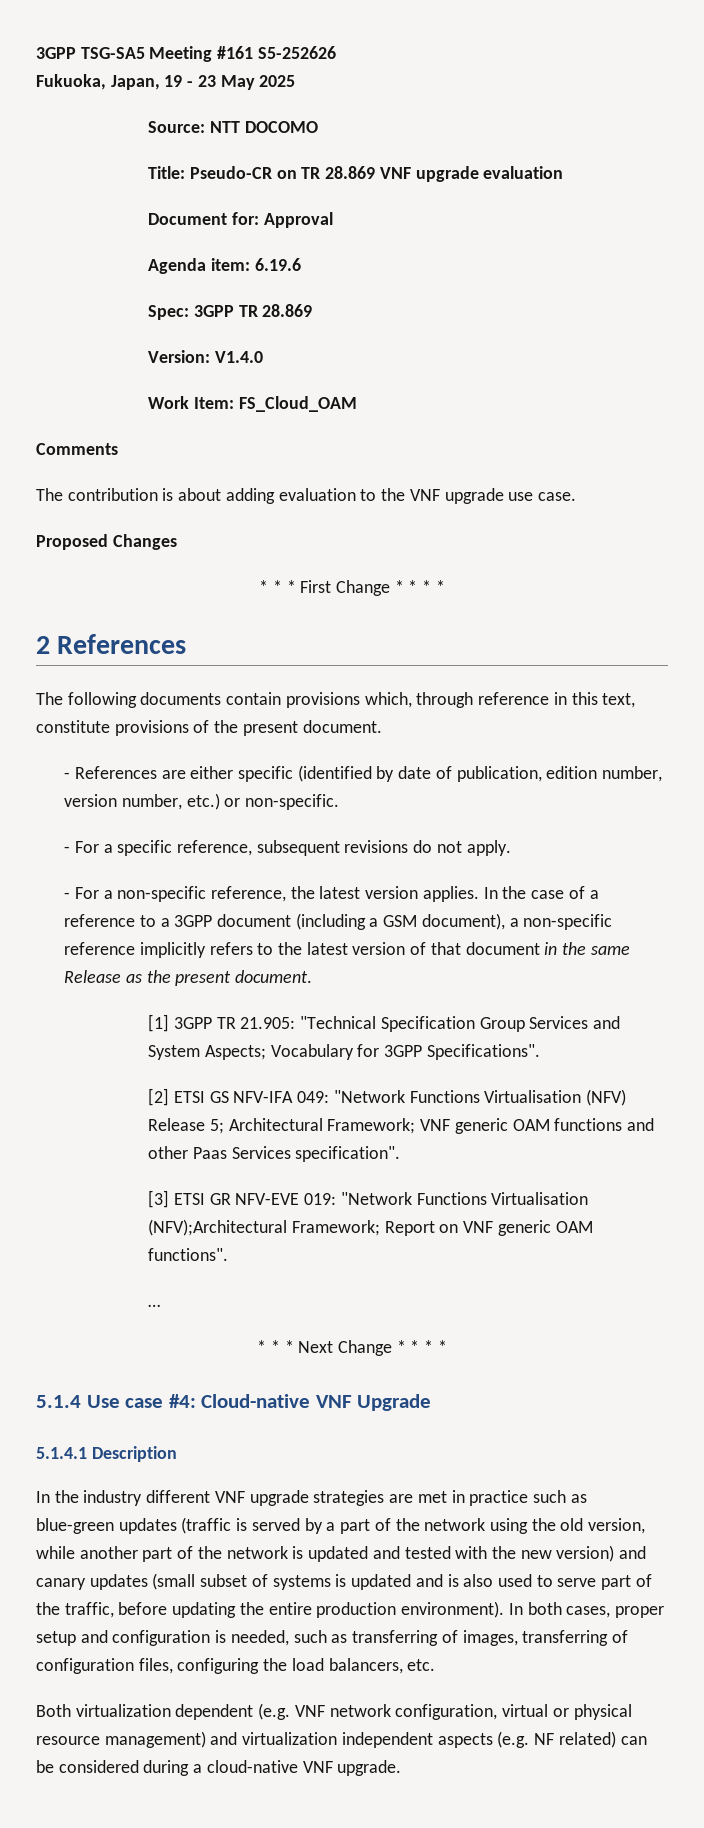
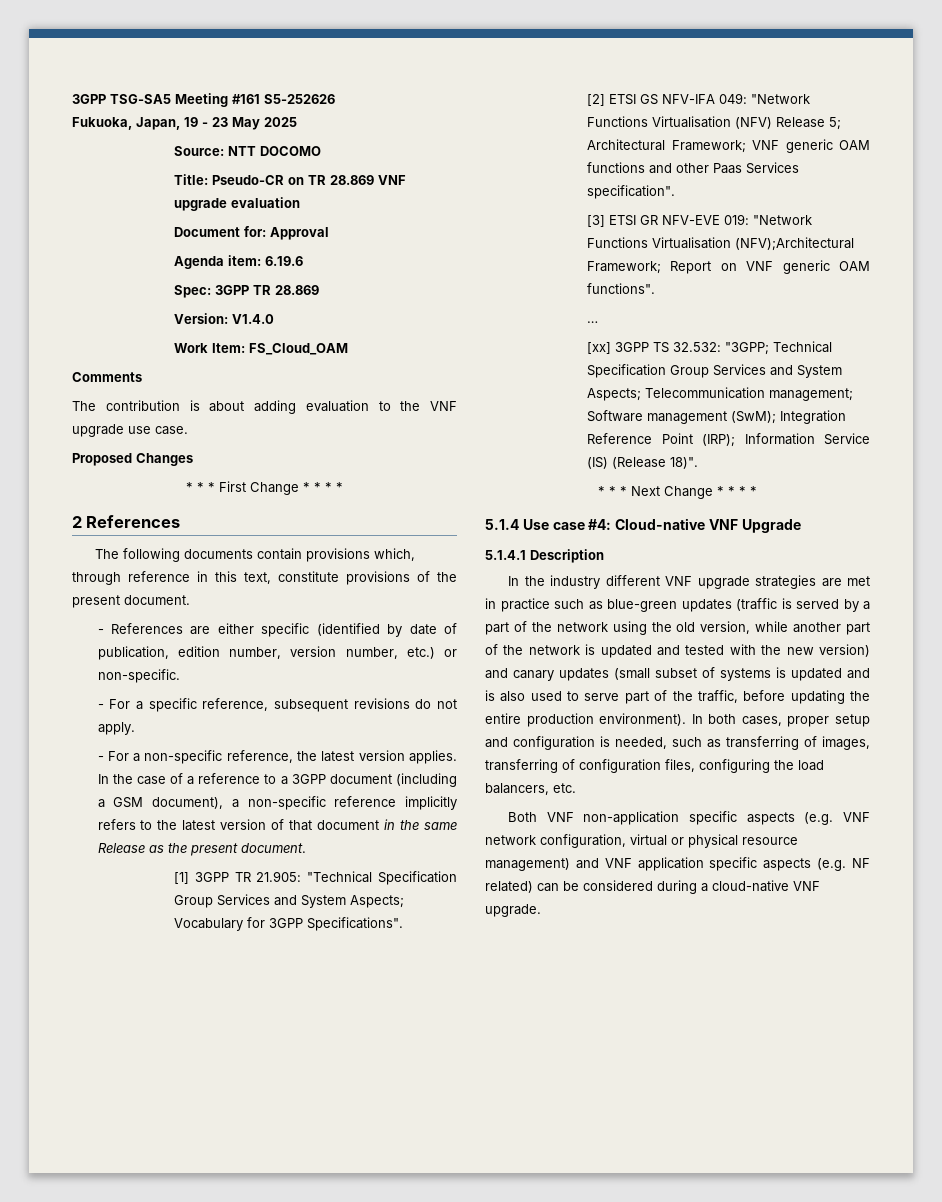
(161, 1305) none -> [587,341,833,355] [587,364,843,378] [587,387,854,401] [587,410,847,424] [587,433,870,447] [587,457,699,469] // [xx] 3GPP TS 32.532: "3GPP; Technical Specification Group Services and System Aspects; Telecommunication management; Software management (SwM); Integration Reference Point (IRP); Information Service (IS) (Release 18)".
[75,1704,254,1720] virtualization dependent -> [546,811,795,825] VNF non-application specific aspects
[242,1732,433,1748] virtualization independent -> [604,857,758,871] VNF application specific

